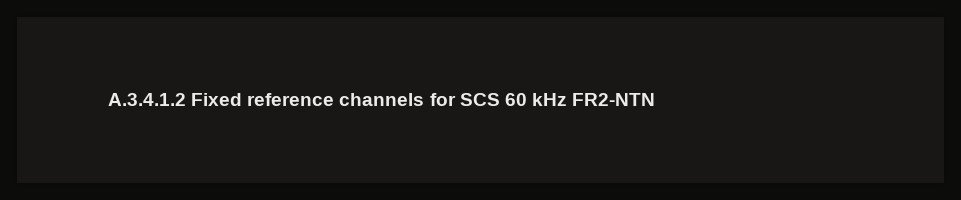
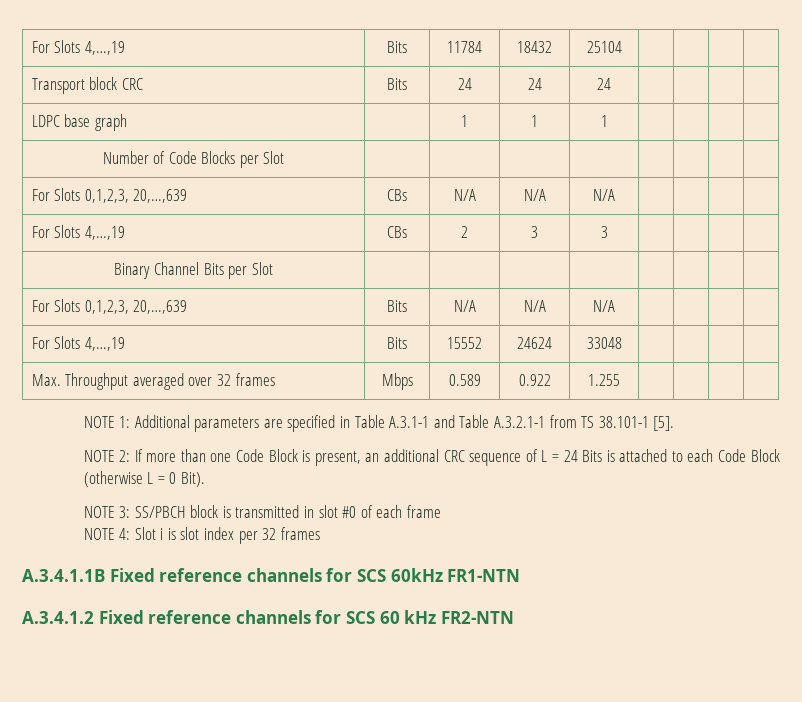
(108, 99) none -> [31,40,125,55] [387,41,407,53] [447,41,482,53] [517,41,552,53] [586,41,622,53] [31,77,143,94] [387,78,407,90] [457,78,472,90] [527,78,542,90] [597,78,611,90] [31,114,127,131] [461,115,468,127] [531,115,538,127] [600,115,608,127] [102,151,285,168] [31,188,188,203] [387,189,407,201] [453,189,476,201] [523,189,546,201] [593,189,615,201] [31,225,125,240] [387,226,407,238] [461,226,468,238] [531,226,538,238] [600,226,608,238] [114,262,273,279] [31,299,188,314] [387,300,407,312] [453,300,476,312] [523,300,546,312] [593,300,615,312] [31,336,125,351] [387,337,407,349] [447,337,482,349] [517,337,552,349] [586,337,622,349] [31,373,275,390] [381,373,413,390] [448,374,481,386] [518,374,551,386] [588,374,620,386] [83,415,675,432] [83,449,780,466] [83,471,205,487] [83,505,441,518] [83,527,320,544] [22,568,521,582] For Slots 4,…,19 | Bits | 11784 | 18432 | 25104 | | | | // Transport block CRC | Bits | 24 | 24 | 24 | | | | // LDPC base graph | | 1 | 1 | 1 | | | | // Number of Code Blocks per Slot | | | | | | | | // For Slots 0,1,2,3, 20,…,639 | CBs | N/A | N/A | N/A | | | | // For Slots 4,…,19 | CBs | 2 | 3 | 3 | | | | // Binary Channel Bits per Slot | | | | | | | | // For Slots 0,1,2,3, 20,…,639 | Bits | N/A | N/A | N/A | | | | // For Slots 4,…,19 | Bits | 15552 | 24624 | 33048 | | | | // Max. Throughput averaged over 32 frames | Mbps | 0.589 | 0.922 | 1.255 | | | | // NOTE 1: Additional parameters are specified in Table A.3.1-1 and Table A.3.2.1-1 from TS 38.101-1 [5]. // NOTE 2: If more than one Code Block is present, an additional CRC sequence of L = 24 Bits is attached to each Code Block (otherwise L = 0 Bit). // NOTE 3: SS/PBCH block is transmitted in slot #0 of each frame // NOTE 4: Slot i is slot index per 32 frames // A.3.4.1.1B Fixed reference channels for SCS 60kHz FR1-NTN //

